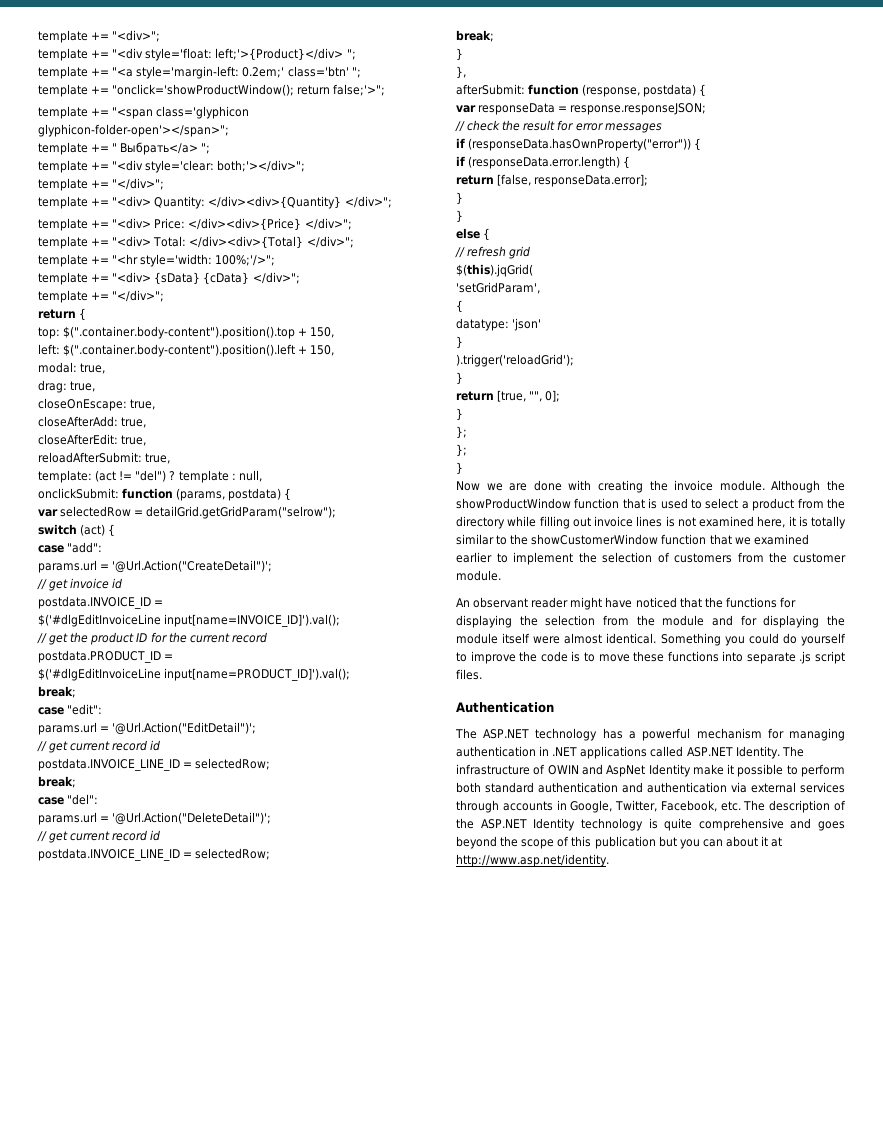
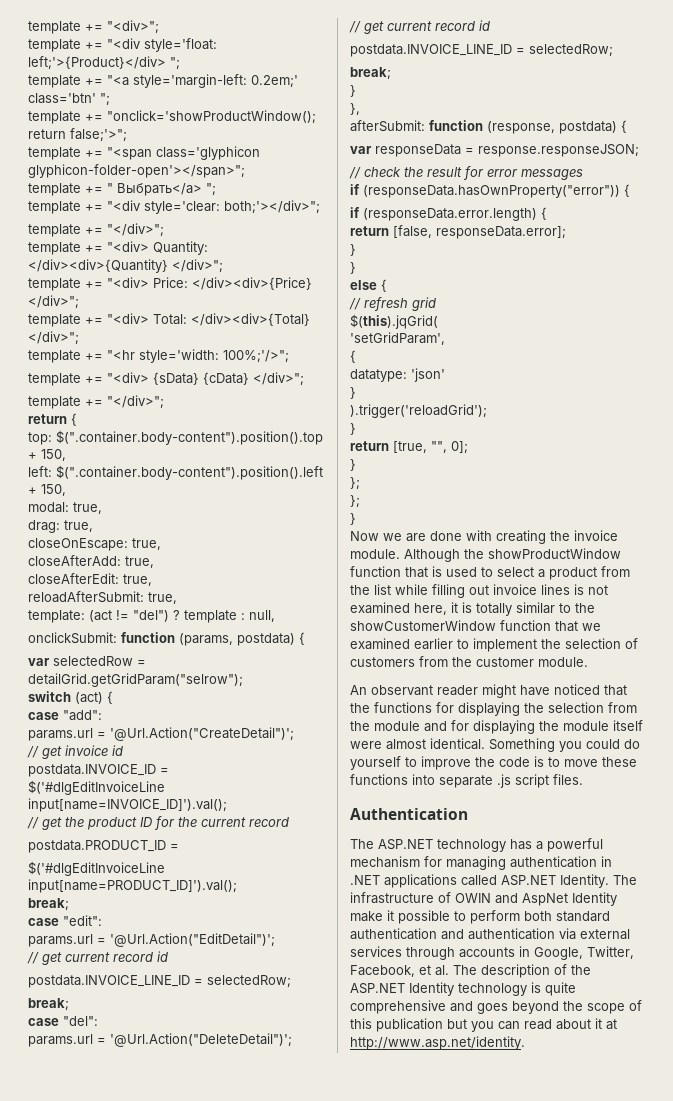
[456,516,505,529] directory -> [374,584,391,595] list
[720,801,741,811] etc. -> [419,965,449,976] et al.
(723, 843) none -> [524,1019,552,1030] read

